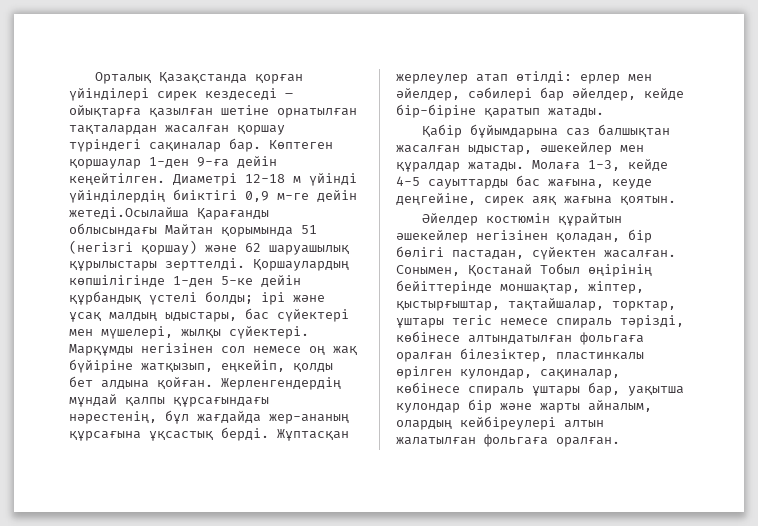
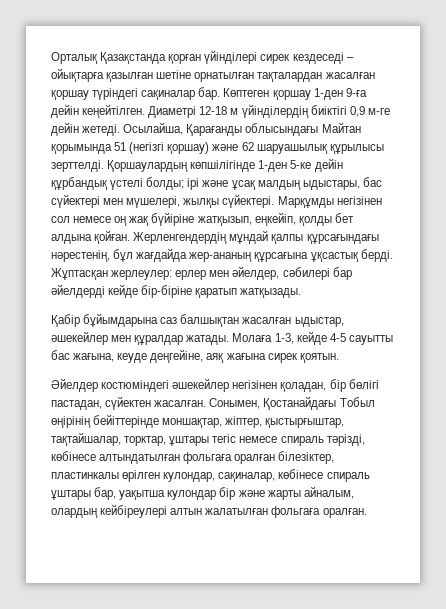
[69,159,141,169] қоршаулар -> [272,90,311,100] қоршау
[309,173,357,186] үйінді -> (239, 111) none
[69,207,189,219] жетеді.Осылайша -> [82,122,184,136] жетеді. Осылайша,
[69,261,157,271] құрылыстары -> [329,144,384,154] құрылысы
[396,71,572,84] жерлеулер атап өтілді: -> [111,270,173,280] жерлеулер:
[572,88,636,101] әйелдер, -> [51,284,105,298] әйелдерді
[548,108,604,117] жатады. -> [240,288,302,298] жатқызады.
[428,179,508,189] сауыттарды -> [348,335,393,345] сауытты
[484,196,524,206] сирек -> (204, 356) none
(612, 200) none -> [267,353,298,363] сирек
[485,213,622,226] костюмін құрайтын -> [101,380,170,392] костюміндегі
[468,264,532,276] Қостанай -> [263,396,337,410] Қостанайдағы

